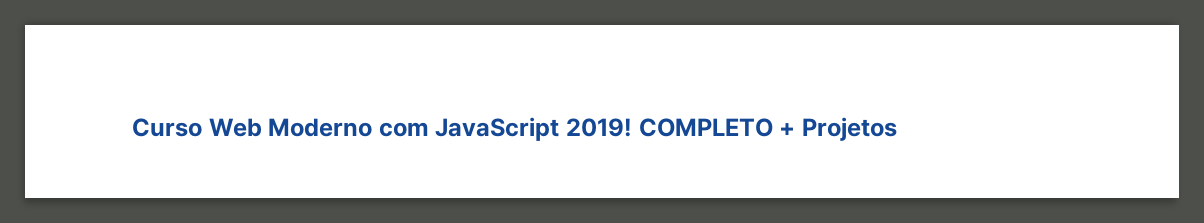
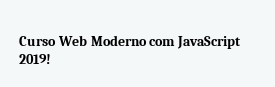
[638,117,897,141] COMPLETO + Projetos -> (51, 59) none

